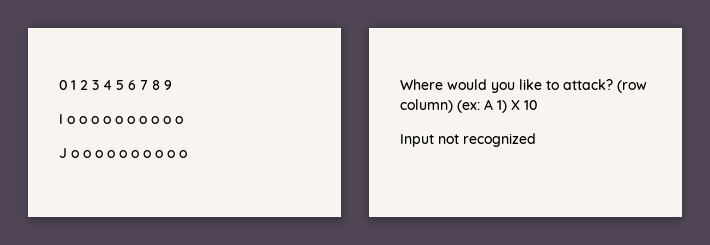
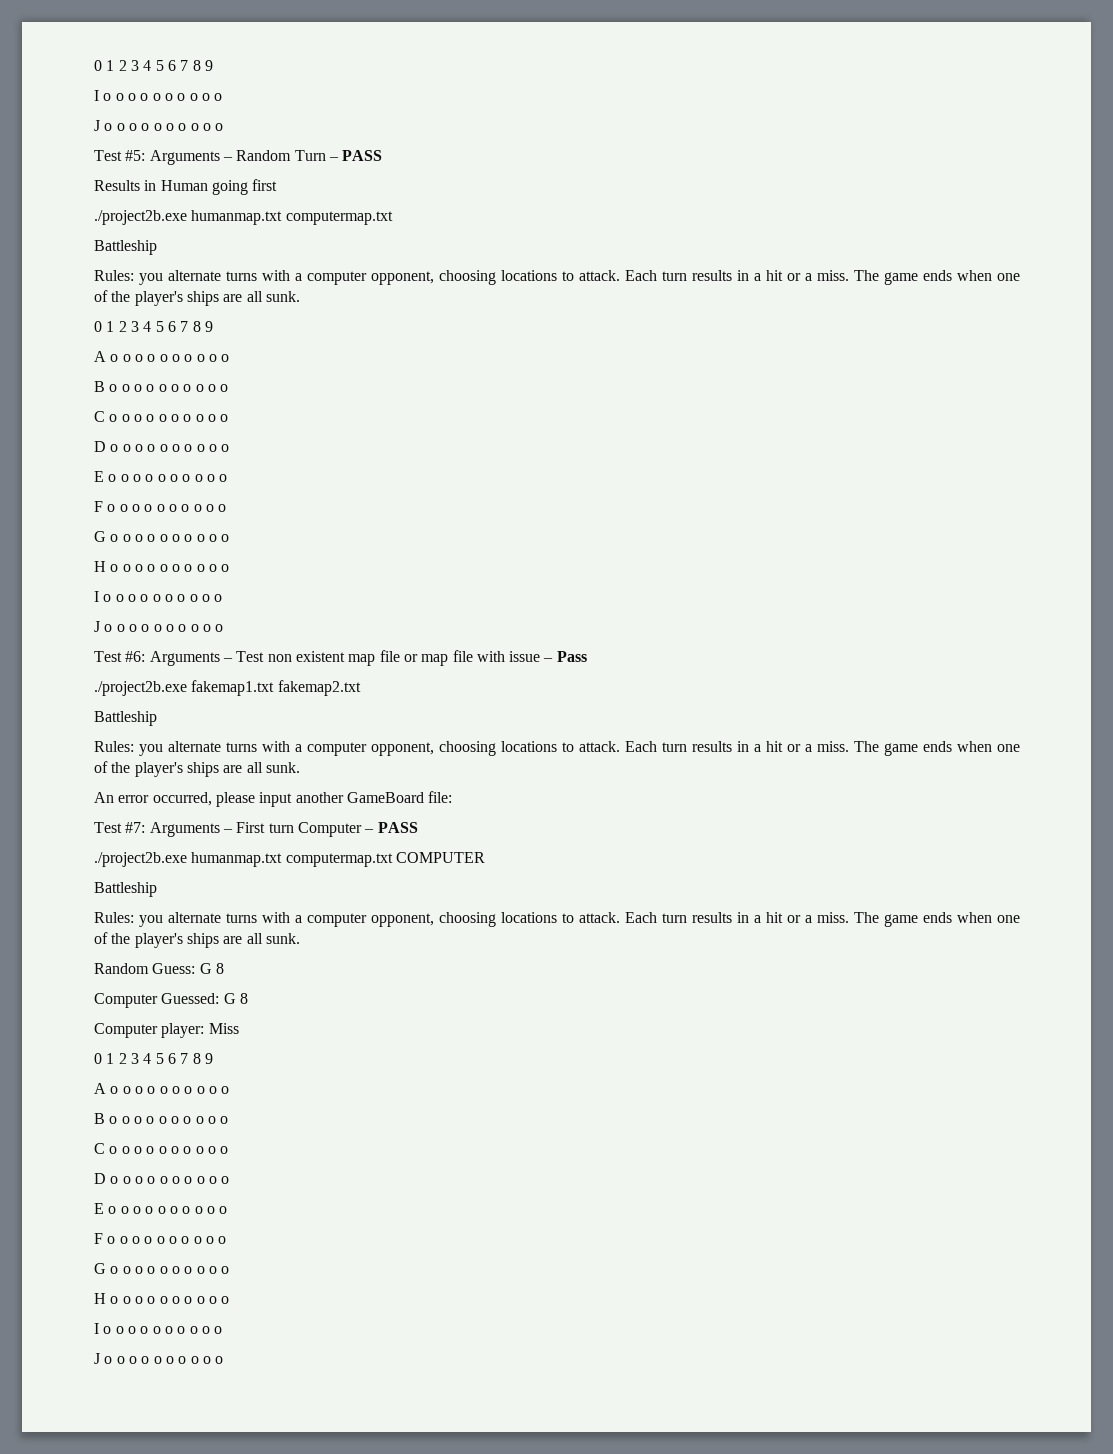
[400,79,647,93] [400,99,537,113] [400,133,536,147] Where would you like to attack? (row column) (ex: A 1) X 10 // Input not recognized -> [94,150,383,165] [94,179,278,195] [94,210,393,225] [94,240,157,255] [94,270,1020,285] [94,290,300,306] [94,321,213,332] [94,351,230,362] [94,381,229,392] [94,411,229,422] [94,441,230,452] [94,471,228,482] [94,501,227,512] [94,531,230,542] [94,561,230,572] [94,591,223,602] [94,621,224,632] [94,650,587,666] [94,680,361,696] [94,711,157,726] [94,741,1020,756] [94,761,300,777] [94,791,453,807] [94,822,418,837] [94,852,485,867] [94,882,157,897] [94,912,1020,927] [94,932,300,948] [94,963,224,974] [94,993,248,1008] [94,1023,239,1038] [94,1053,213,1064] [94,1083,230,1094] [94,1113,229,1124] [94,1143,229,1154] [94,1173,230,1184] [94,1203,228,1214] [94,1233,227,1244] [94,1263,230,1274] [94,1293,230,1304] [94,1323,223,1334] [94,1353,224,1364] Test #5: Arguments – Random Turn – PASS // Results in Human going first // ./project2b.exe humanmap.txt computermap.txt // Battleship // Rules: you alternate turns with a computer opponent, choosing locations to attack. Each turn results in a hit or a miss. The game ends when one of the player's ships are all sunk. // 0 1 2 3 4 5 6 7 8 9 // A o o o o o o o o o o // B o o o o o o o o o o // C o o o o o o o o o o // D o o o o o o o o o o // E o o o o o o o o o o // F o o o o o o o o o o // G o o o o o o o o o o // H o o o o o o o o o o // I o o o o o o o o o o // J o o o o o o o o o o // Test #6: Arguments – Test non existent map file or map file with issue – Pass // ./project2b.exe fakemap1.txt fakemap2.txt // Battleship // Rules: you alternate turns with a computer opponent, choosing locations to attack. Each turn results in a hit or a miss. The game ends when one of the player's ships are all sunk. // An error occurred, please input another GameBoard file: // Test #7: Arguments – First turn Computer – PASS // ./project2b.exe humanmap.txt computermap.txt COMPUTER // Battleship // Rules: you alternate turns with a computer opponent, choosing locations to attack. Each turn results in a hit or a miss. The game ends when one of the player's ships are all sunk. // Random Guess: G 8 // Computer Guessed: G 8 // Computer player: Miss // 0 1 2 3 4 5 6 7 8 9 // A o o o o o o o o o o // B o o o o o o o o o o // C o o o o o o o o o o // D o o o o o o o o o o // E o o o o o o o o o o // F o o o o o o o o o o // G o o o o o o o o o o // H o o o o o o o o o o // I o o o o o o o o o o // J o o o o o o o o o o

